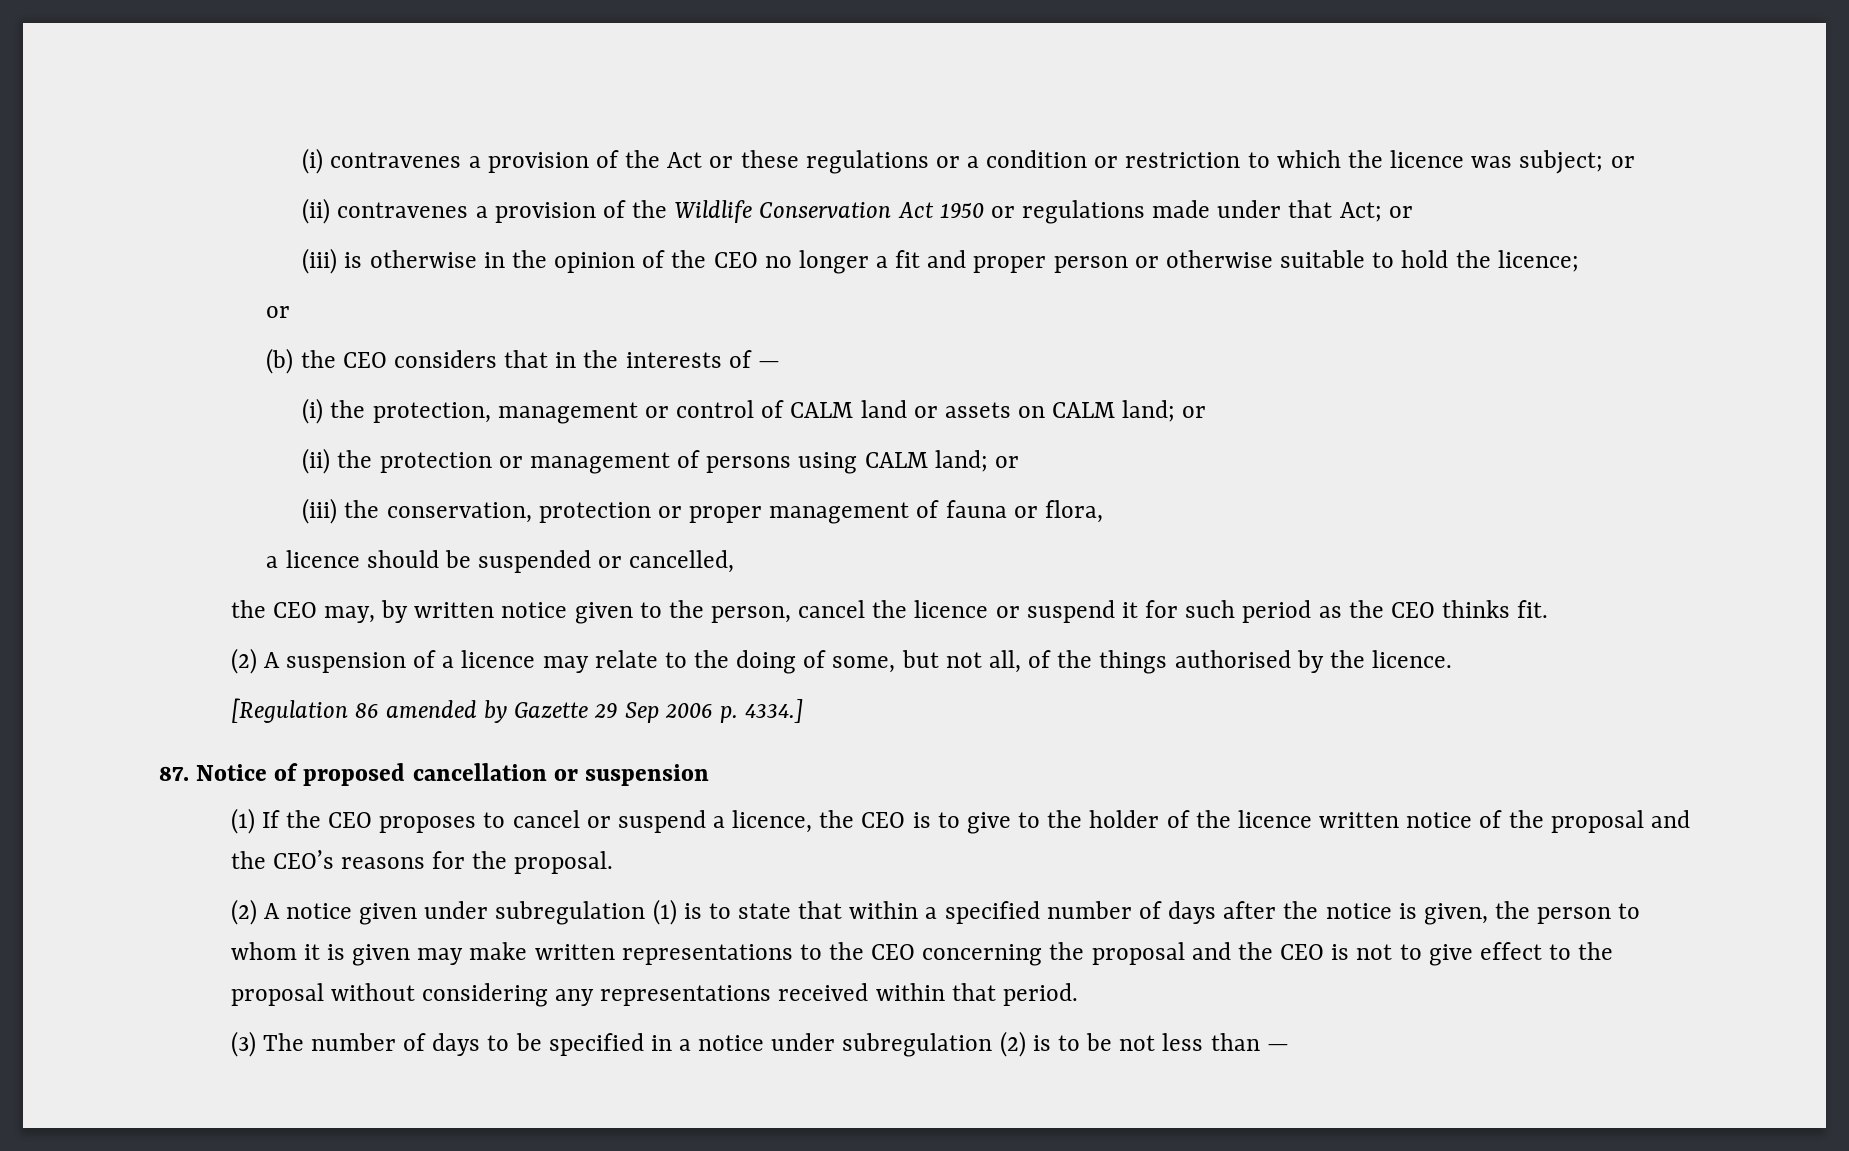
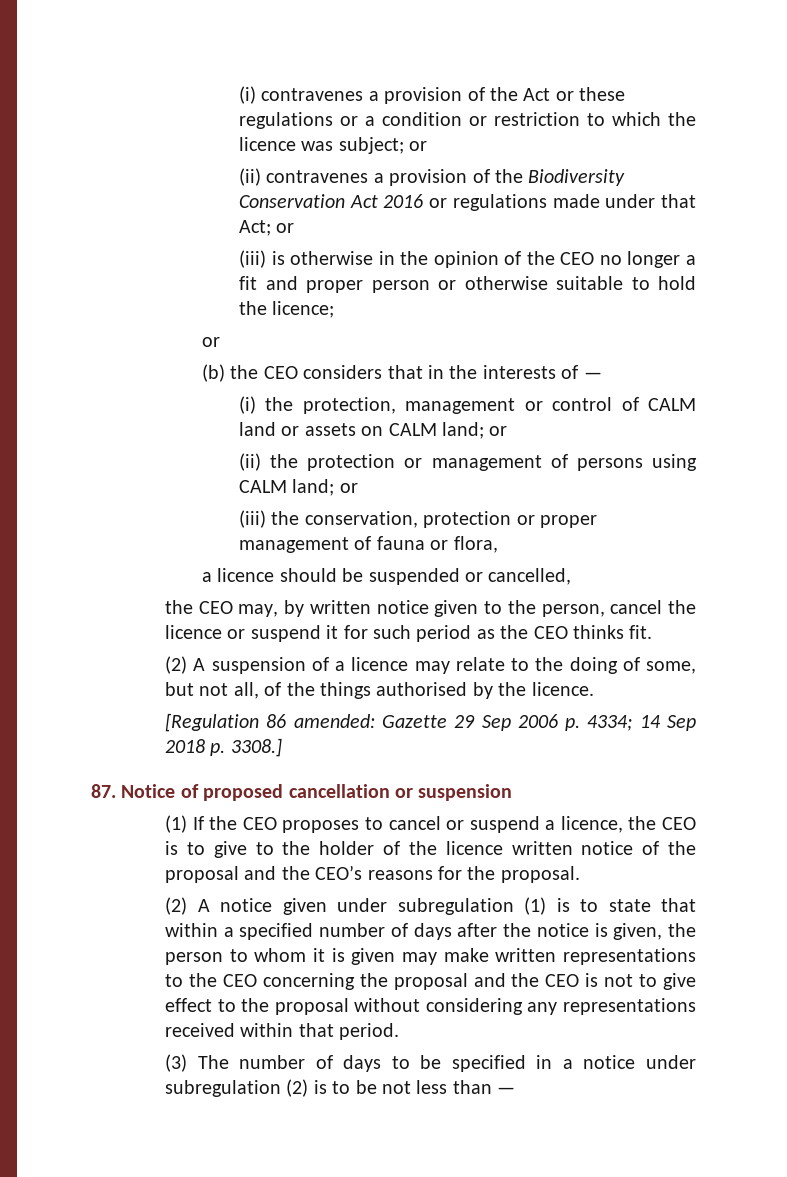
[674,200,753,223] Wildlife -> [528,169,626,186] Biodiversity
[939,203,984,218] 1950 -> [383,194,424,208] 2016
[385,700,508,723] amended by -> [293,714,375,728] amended:
[745,699,804,723] 4334.] -> [587,715,697,731] [165,738,282,757] 4334; 14 Sep 2018 p. 3308.]

